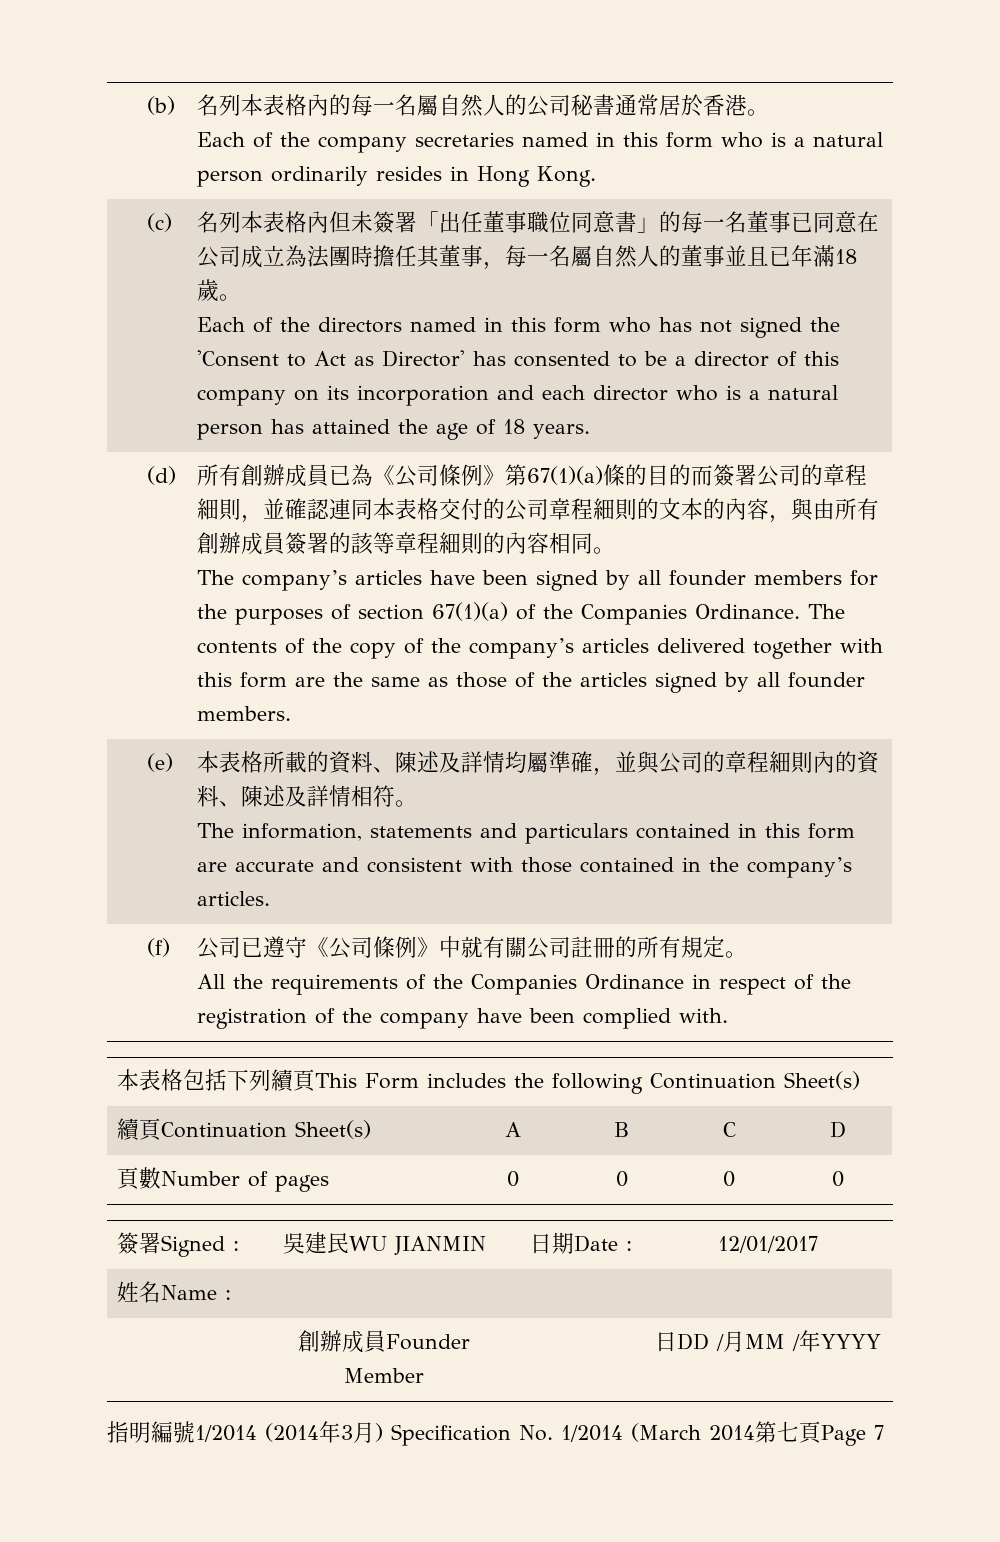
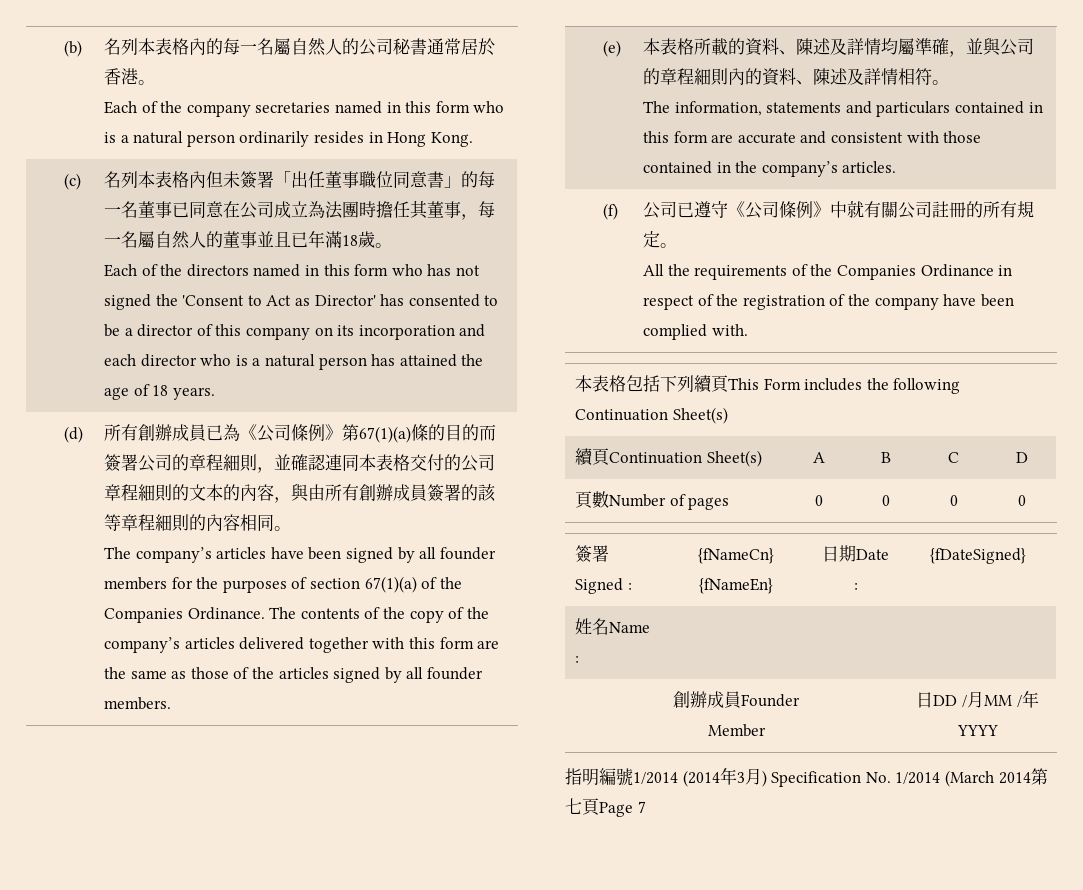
[282,1232,486,1255] 吳建民WU JIANMIN -> [698,548,774,564] [699,578,773,594] {fNameCn} {fNameEn}
[718,1236,818,1253] 12/01/2017 -> [929,548,1026,564] {fDateSigned}

